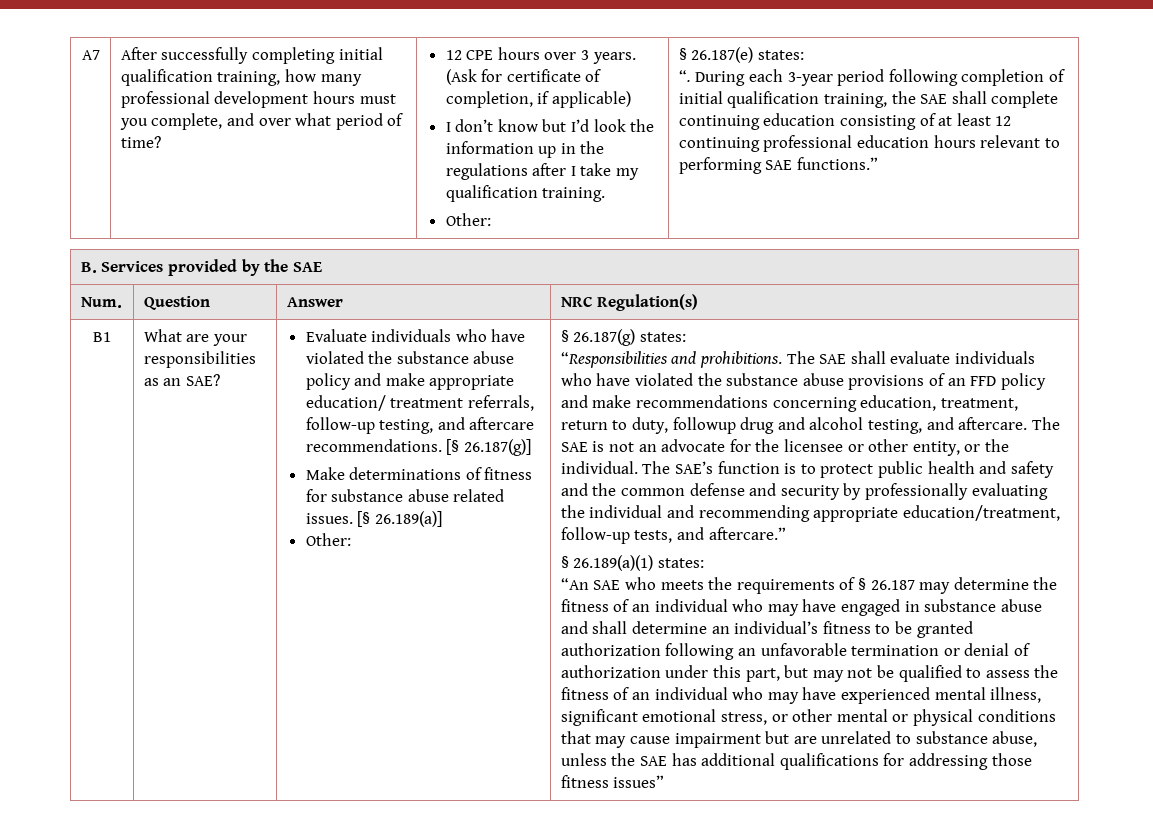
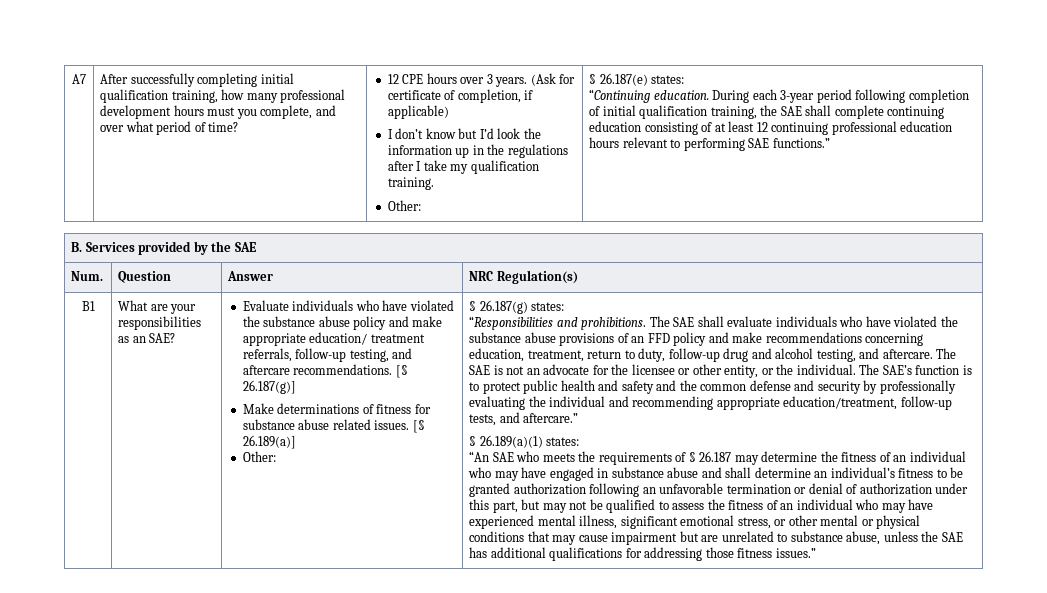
[678,70,691,82] “. -> [589,89,709,103] “Continuing education.
[672,417,736,434] followup -> [668,348,720,362] follow-up
[613,775,665,788] issues” -> [775,548,816,558] issues.”

